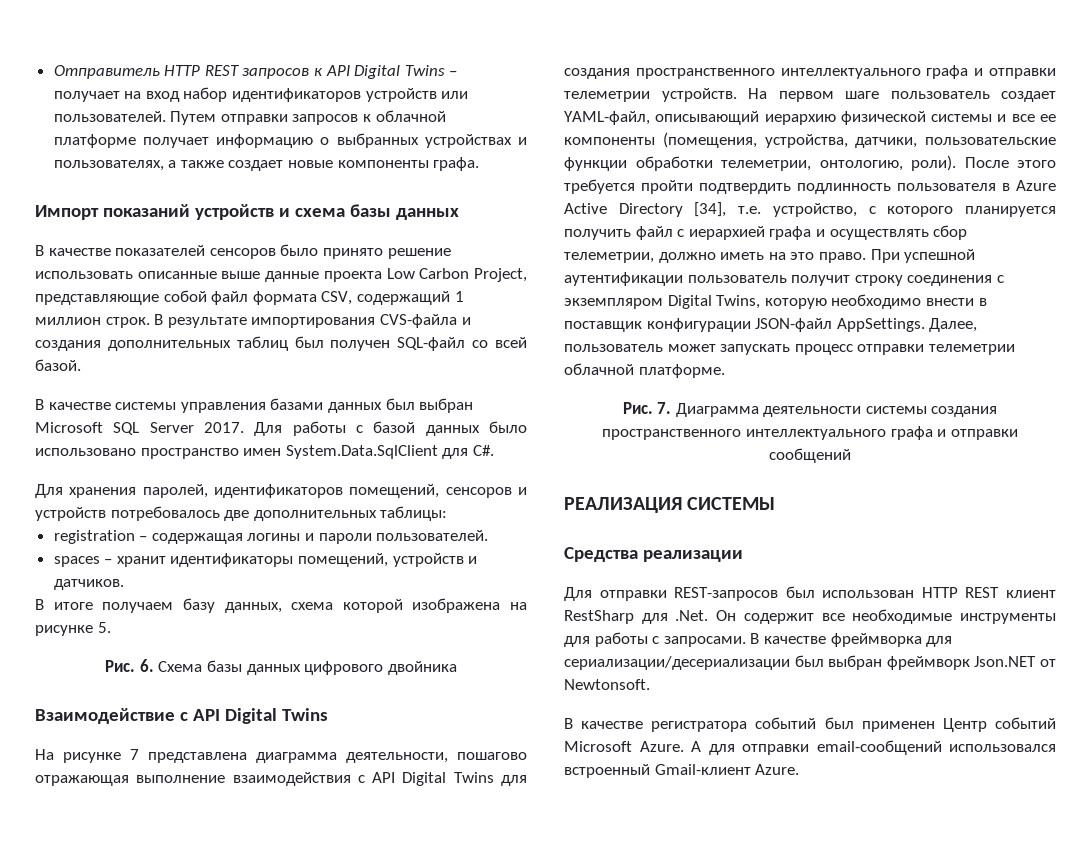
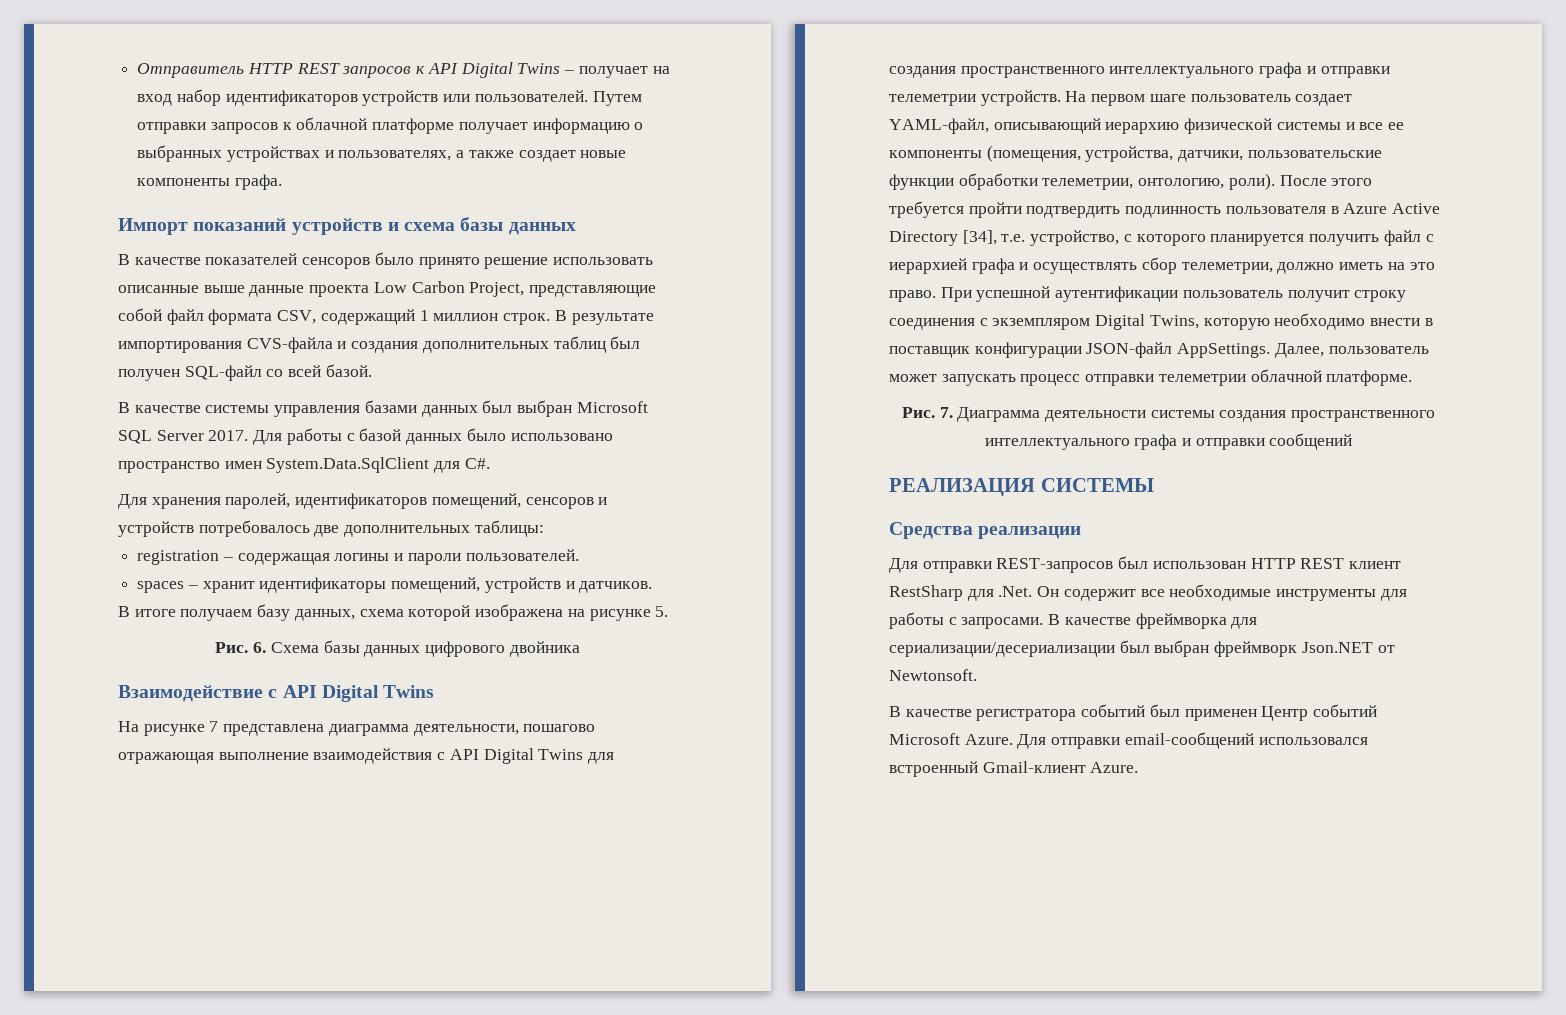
[691,741,735,755] А для -> [1017,734,1047,749] Для

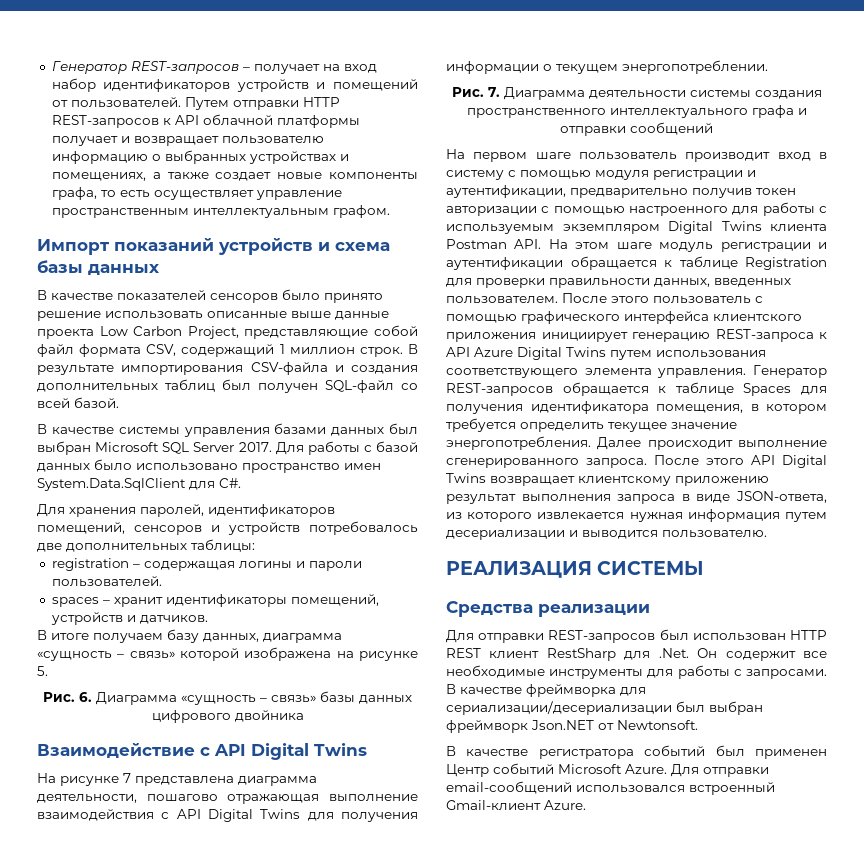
[137,62,561,78] Отправитель HTTP REST запросов к API Digital Twins -> [51,61,239,74] Генератор REST-запросов
[443,90,642,106] [137,117,528,134] или пользователей. Путем отправки запросов к облачной платформе получает -> [316,79,418,91] [51,97,340,110] [51,114,360,128] [51,136,324,146] и помещений от пользователей. Путем отправки HTTP REST-запросов к API облачной платформы получает и возвращает пользователю
[338,150,452,161] пользователях, -> [51,172,146,181] помещениях,
[234,174,282,190] графа. -> [51,187,342,200] [51,205,390,218] графа, то есть осуществляет управление пространственным интеллектуальным графом.
[246,337,333,353] CVS-файла -> [250,362,328,375] CSV-файла
[359,609,404,617] схема -> [263,633,342,643] [37,651,175,661] диаграмма «сущность – связь»
[270,642,319,653] Схема -> [96,692,316,705] Диаграмма «сущность – связь»
[889,62,1390,78] [889,90,1353,106] [889,118,1405,134] [889,145,1382,162] [889,173,1373,190] [889,201,1441,218] [889,230,1434,246] [889,257,1435,274] [889,286,1407,302] [889,313,1433,330] [889,342,1429,358] [889,369,1413,386] создания пространственного интеллектуального графа и отправки телеметрии устройств. На первом шаге пользователь создает YAML-файл, описывающий иерархию физической системы и все ее компоненты (помещения, устройства, датчики, пользовательские функции обработки телеметрии, онтологию, роли). После этого требуется пройти подтвердить подлинность пользователя в Azure Active Directory [34], т.е. устройство, с которого планируется получить файл с иерархией графа и осуществлять сбор телеметрии, должно иметь на это право. При успешной аутентификации пользователь получит строку соединения с экземпляром Digital Twins, которую необходимо внести в поставщик конфигурации JSON-файл AppSettings. Далее, пользователь может запускать процесс отправки телеметрии облачной платформе. -> [341,812,418,822] [446,60,768,74] получения информации о текущем энергопотреблении.
(1353, 441) none -> [446,149,827,162] [446,170,756,180] [446,185,796,198] [446,202,827,216] [446,221,827,234] [446,239,827,252] [446,256,827,270] [446,278,791,288] [446,293,763,304] [446,311,802,324] [446,329,827,342] [446,347,766,360] [446,365,827,378] [446,382,827,396] [446,401,827,414] [446,418,737,432] [446,436,827,450] [446,455,827,468] [446,473,769,486] [446,491,827,504] [446,509,827,522] [446,530,767,540] // На первом шаге пользователь производит вход в систему с помощью модуля регистрации и аутентификации, предварительно получив токен авторизации с помощью настроенного для работы с используемым экземпляром Digital Twins клиента Postman API. На этом шаге модуль регистрации и аутентификации обращается к таблице Registration для проверки правильности данных, введенных пользователем. После этого пользователь с помощью графического интерфейса клиентского приложения инициирует генерацию REST-запроса к API Azure Digital Twins путем использования соответствующего элемента управления. Генератор REST-запросов обращается к таблице Spaces для получения идентификатора помещения, в котором требуется определить текущее значение энергопотребления. Далее происходит выполнение сгенерированного запроса. После этого API Digital Twins возвращает клиентскому приложению результат выполнения запроса в виде JSON-ответа, из которого извлекается нужная информация путем десериализации и выводится пользователю.

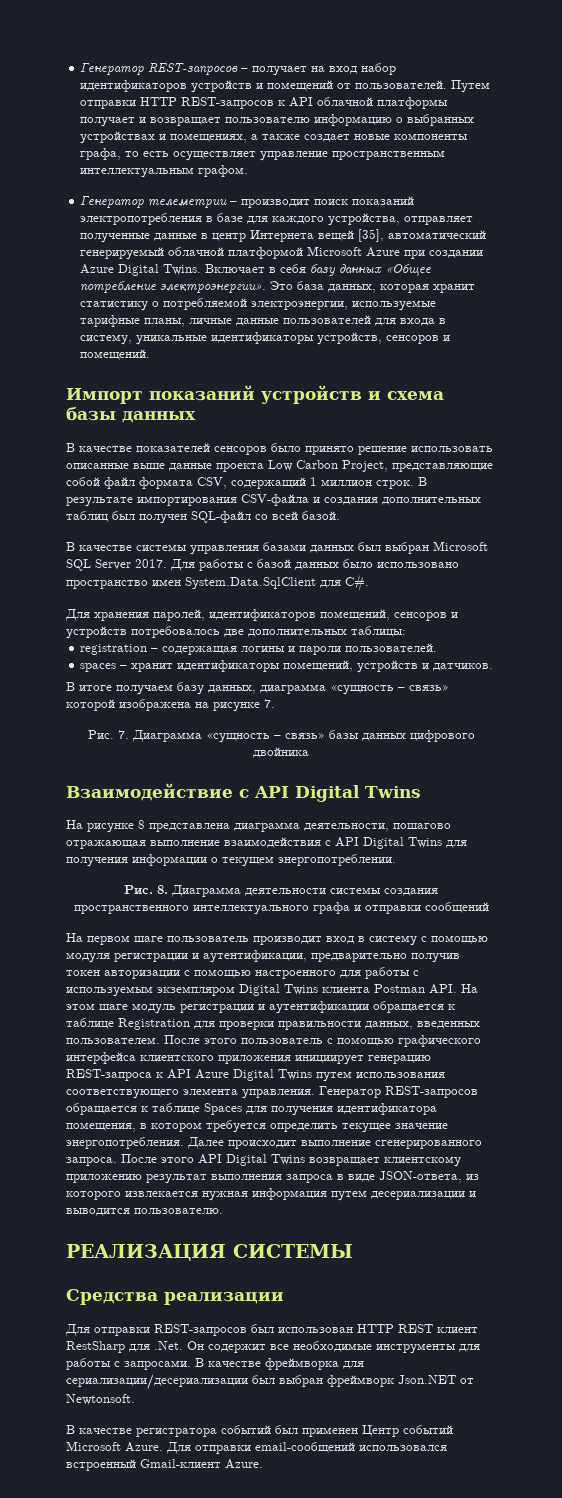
(390, 211) none -> [80,196,415,208] [80,213,474,226] [80,229,487,243] [80,246,484,260] [80,264,432,276] [80,281,476,293] [80,298,437,311] [80,315,447,327] [80,332,451,345] [80,349,151,360] // Генератор телеметрии – производит поиск показаний электропотребления в базе для каждого устройства, отправляет полученные данные в центр Интернета вещей [35], автоматический генерируемый облачной платформой Microsoft Azure при создании Azure Digital Twins. Включает в себя базу данных «Общее потребление электроэнергии». Это база данных, которая хранит статистику о потребляемой электроэнергии, используемые тарифные планы, личные данные пользователей для входа в систему, уникальные идентификаторы устройств, сенсоров и помещений.
[37,666,48,676] [43,692,92,702] 5. // Рис. 6. -> [264,699,275,708] [87,730,129,739] 7. // Рис. 7.
[123,773,131,783] 7 -> [138,820,145,829] 8
[487,87,500,97] 7. -> [157,885,168,894] 8.

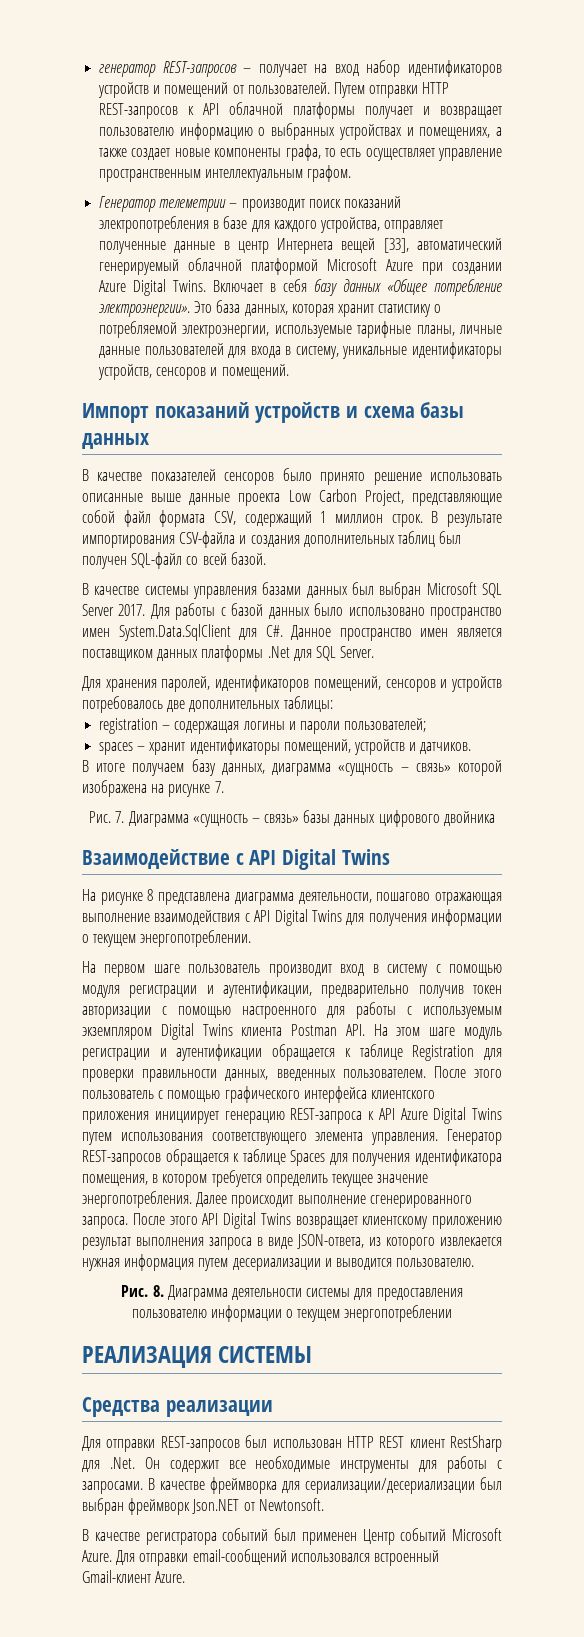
[80,63,145,75] Генератор -> [99,64,157,77] генератор
[358,229,385,242] [35], -> [383,238,409,253] [33],
(369, 582) none -> [291,625,502,641] [82,645,375,662] Данное пространство имен является поставщиком данных платформы .Net для SQL Server.
[345,643,438,652] пользователей. -> [344,718,427,732] пользователей;
[124,885,438,897] [73,902,489,915] // Рис. 8. Диаграмма деятельности системы создания пространственного интеллектуального графа и отправки сообщений -> (252, 938) none
(223, 1211) none -> [121,1285,463,1301] [131,1305,453,1322] // Рис. 8. Диаграмма деятельности системы для предоставления пользователю информации о текущем энергопотреблении

